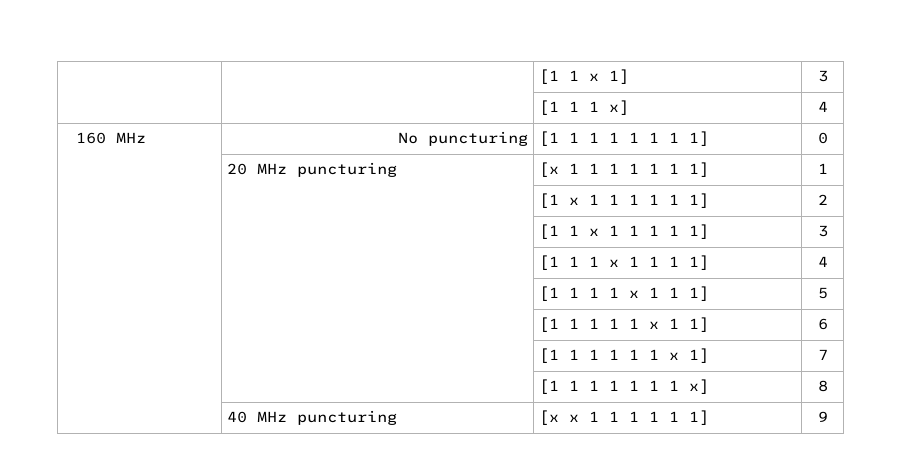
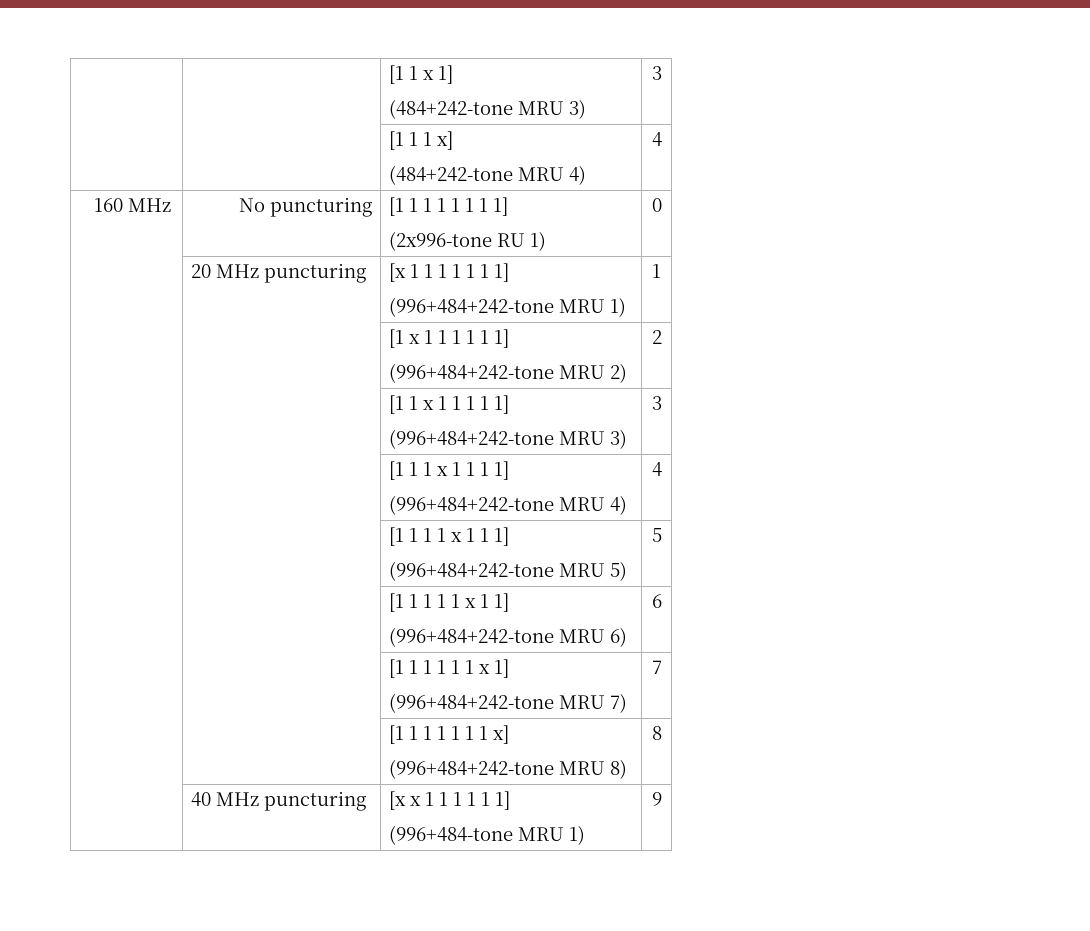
(630, 76) none -> [389,99,587,119] // (484+242-tone MRU 3)
(630, 107) none -> [389,165,587,185] // (484+242-tone MRU 4)
(710, 138) none -> [389,231,547,251] // (2x996-tone RU 1)
(710, 169) none -> [389,297,627,317] // (996+484+242-tone MRU 1)
(710, 200) none -> [389,363,628,383] // (996+484+242-tone MRU 2)
(710, 231) none -> [389,429,628,449] // (996+484+242-tone MRU 3)
(710, 262) none -> [389,495,628,515] // (996+484+242-tone MRU 4)
(710, 293) none -> [389,561,628,581] // (996+484+242-tone MRU 5)
(710, 324) none -> [389,627,628,647] // (996+484+242-tone MRU 6)
(710, 355) none -> [389,693,628,713] // (996+484+242-tone MRU 7)
(710, 386) none -> [389,759,628,779] // (996+484+242-tone MRU 8)
(710, 417) none -> [389,825,586,845] // (996+484-tone MRU 1)

